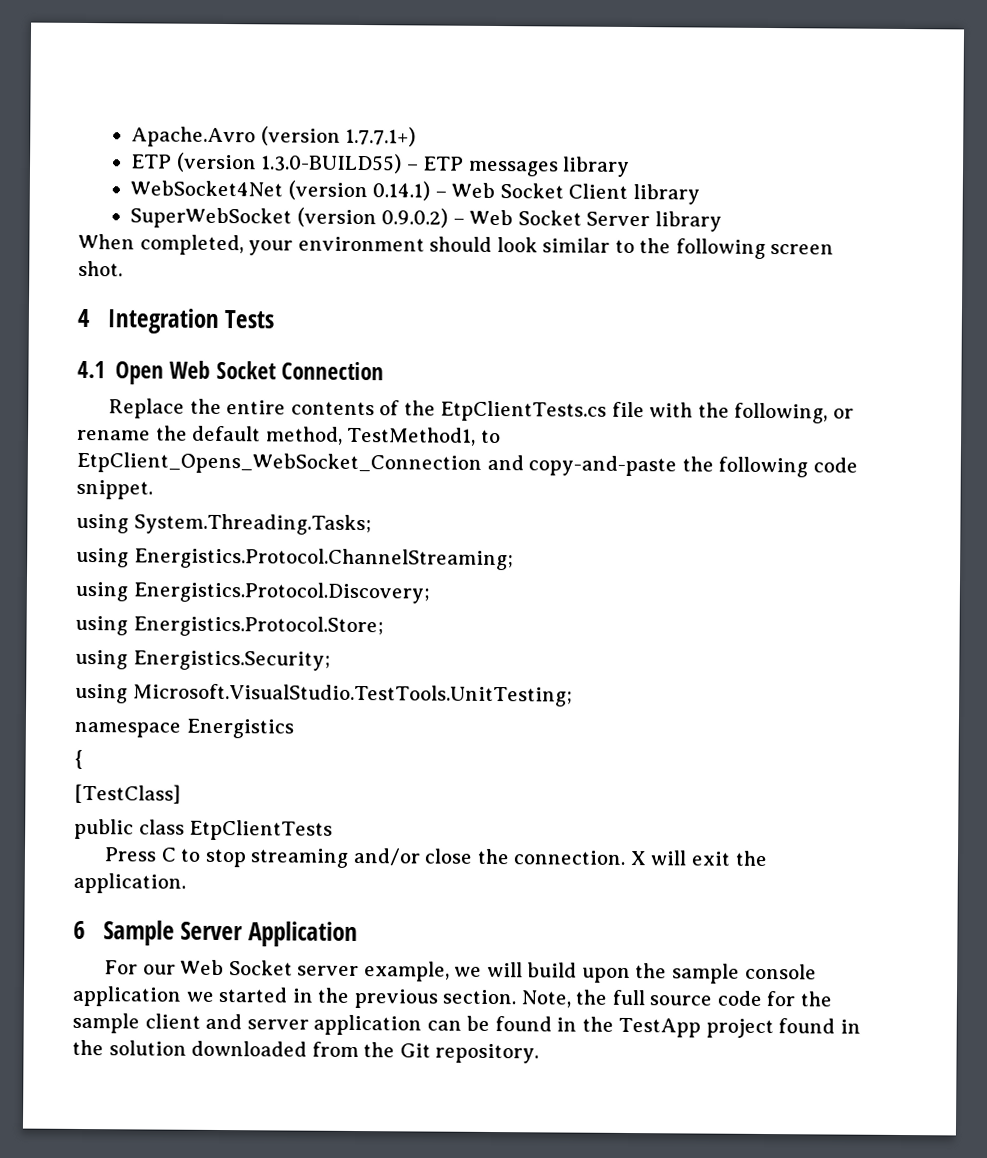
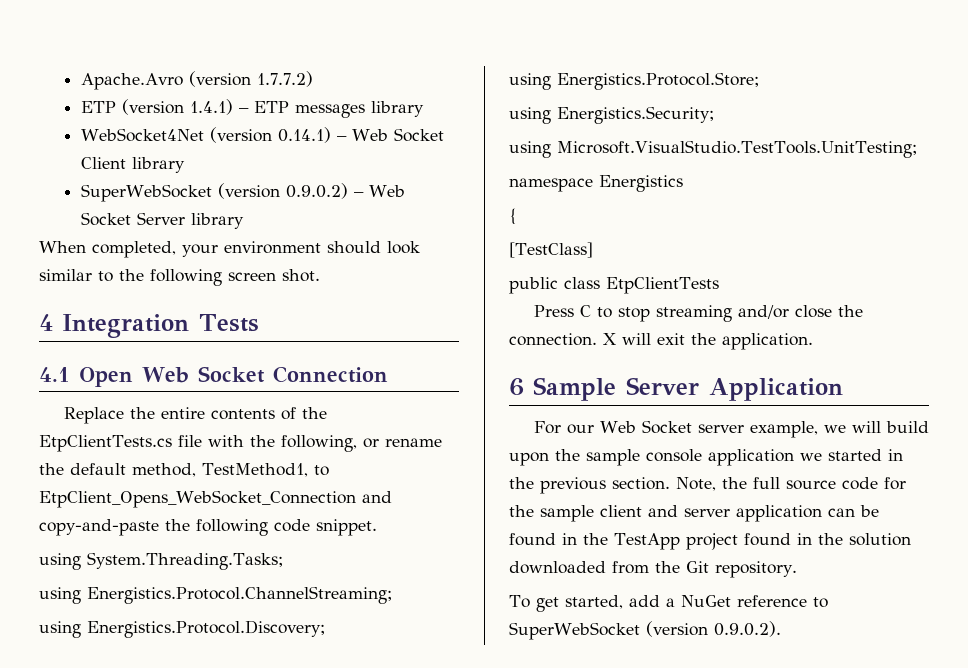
[345,126,417,147] 1.7.7.1+) -> [256,71,313,87] 1.7.7.2)
[260,153,403,174] 1.3.0-BUILD55) -> [189,99,233,115] 1.4.1)
(540, 1053) none -> [509,595,828,612] [509,621,781,640] // To get started, add a NuGet reference to SuperWebSocket (version 0.9.0.2).

